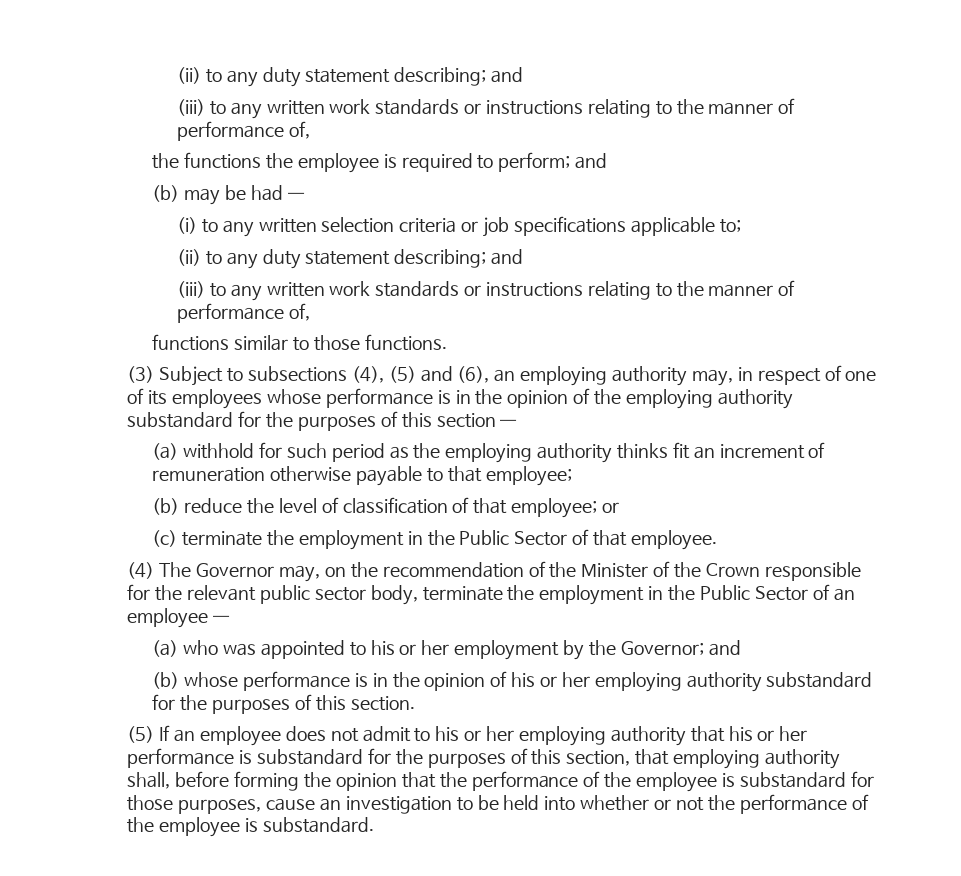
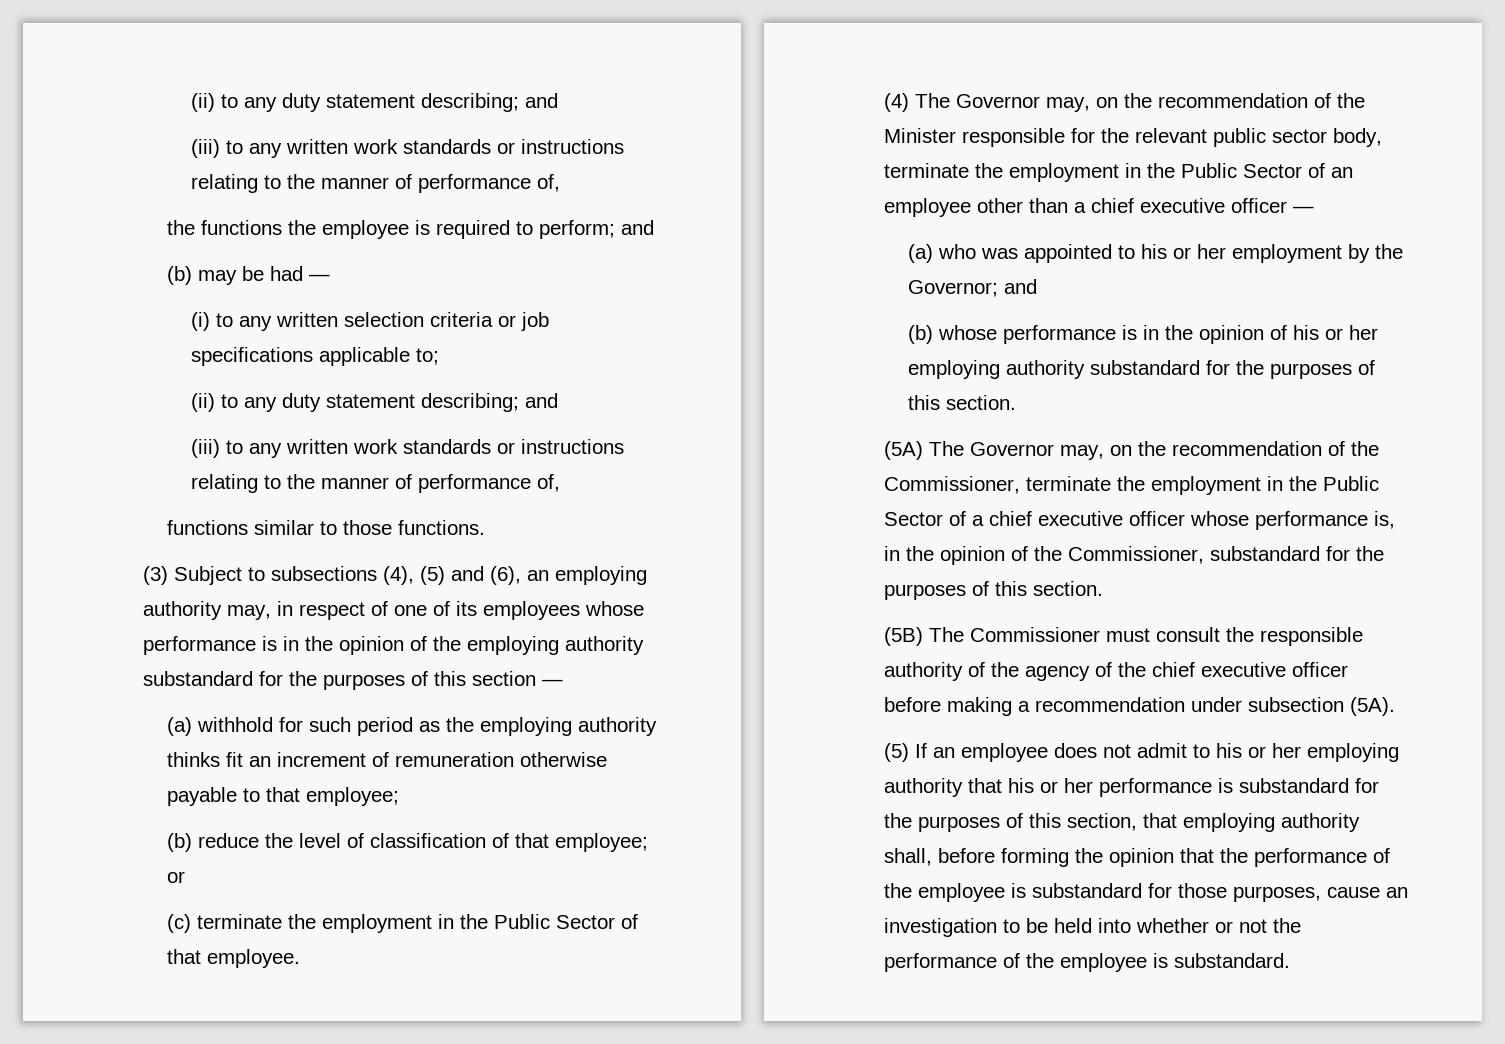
[653,561,760,578] of the Crown -> (957, 135) none
(209, 618) none -> [977,198,1288,213] other than a chief executive officer
(415, 703) none -> [884,441,1380,460] [884,476,1380,495] [884,511,1396,530] [884,546,1385,565] [884,581,1104,600] [884,627,1364,646] [884,662,1349,681] [884,697,1396,716] // (5A) The Governor may, on the recommendation of the Commissioner, terminate the employment in the Public Sector of a chief executive officer whose performance is, in the opinion of the Commissioner, substandard for the purposes of this section. // (5B) The Commissioner must consult the responsible authority of the agency of the chief executive officer before making a recommendation under subsection (5A).

